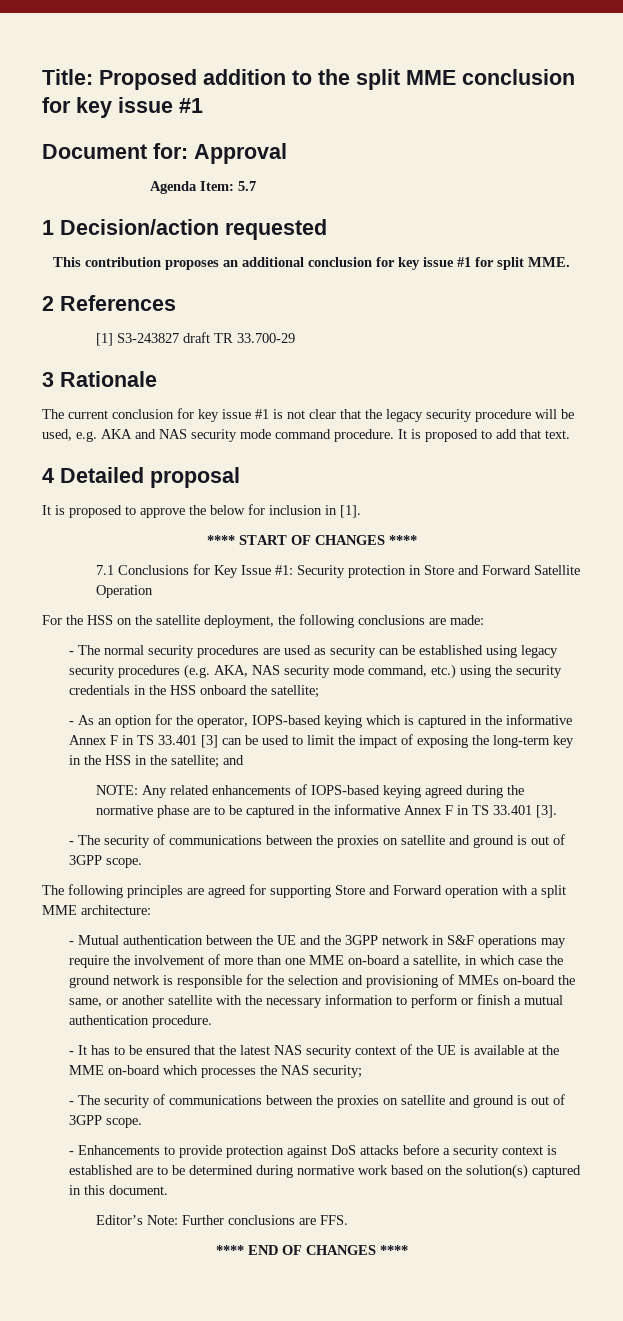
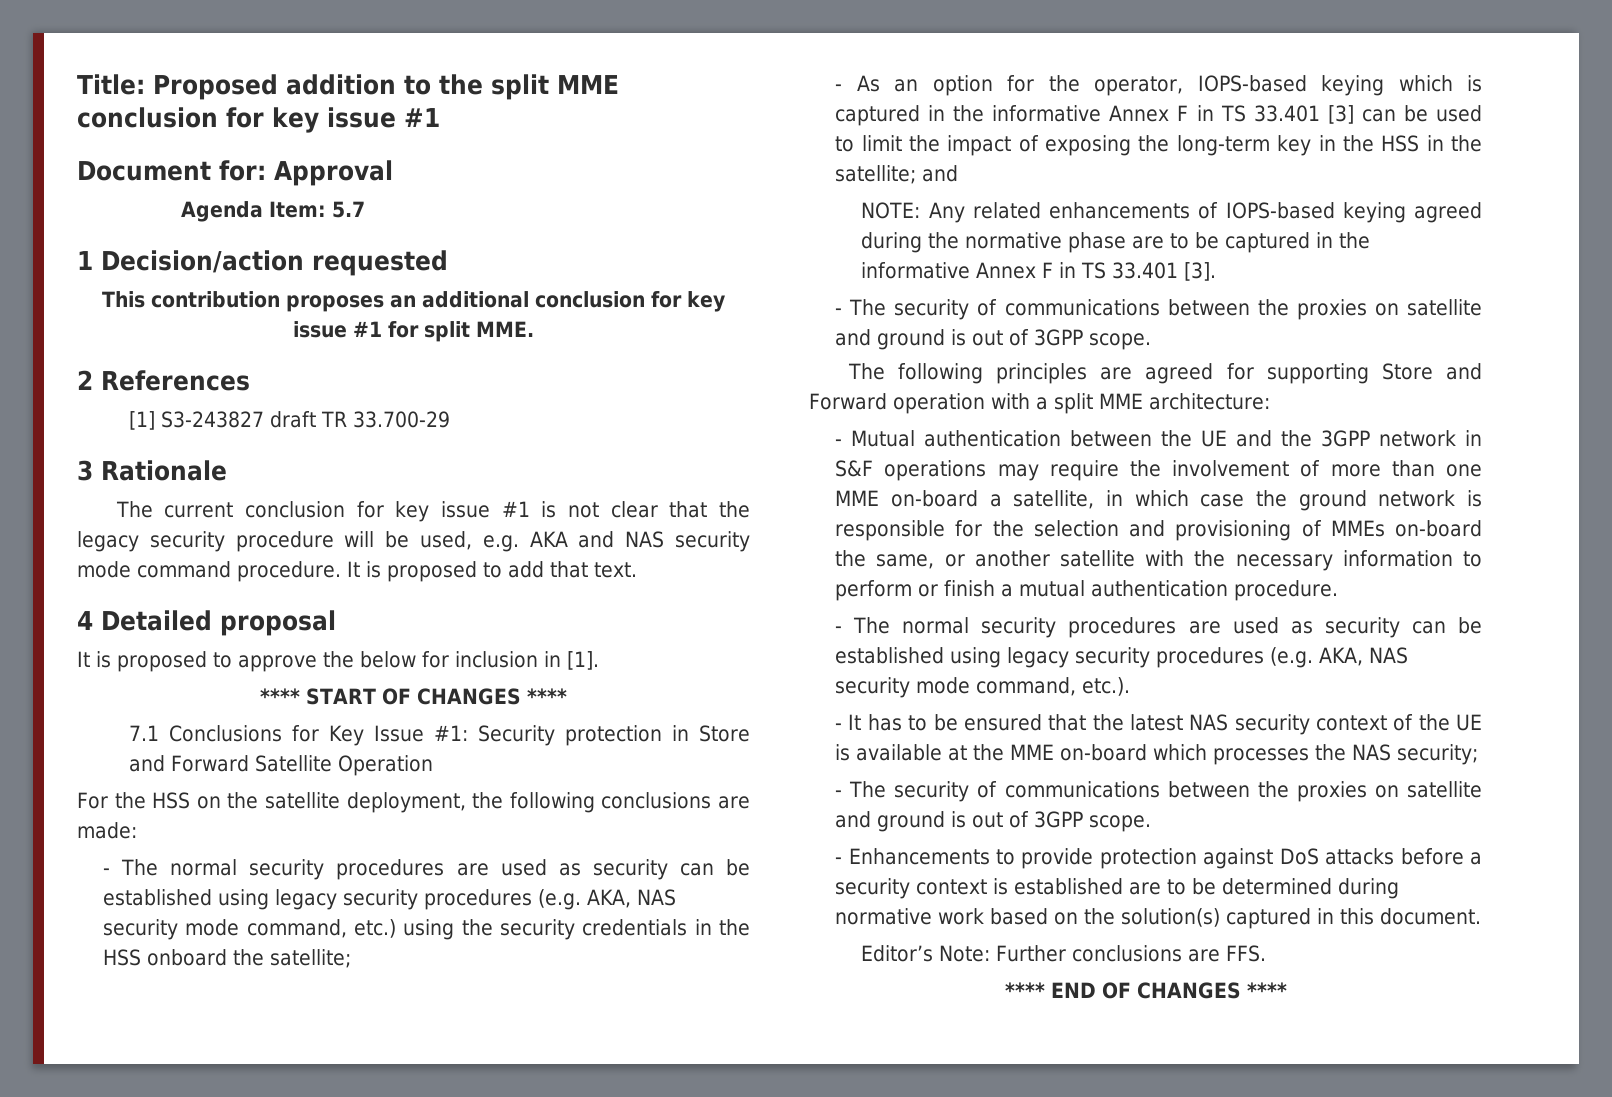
(213, 1021) none -> [835,617,1482,638] [835,647,1409,668] [835,677,1131,698] // - The normal security procedures are used as security can be established using legacy security procedures (e.g. AKA, NAS security mode command, etc.).

